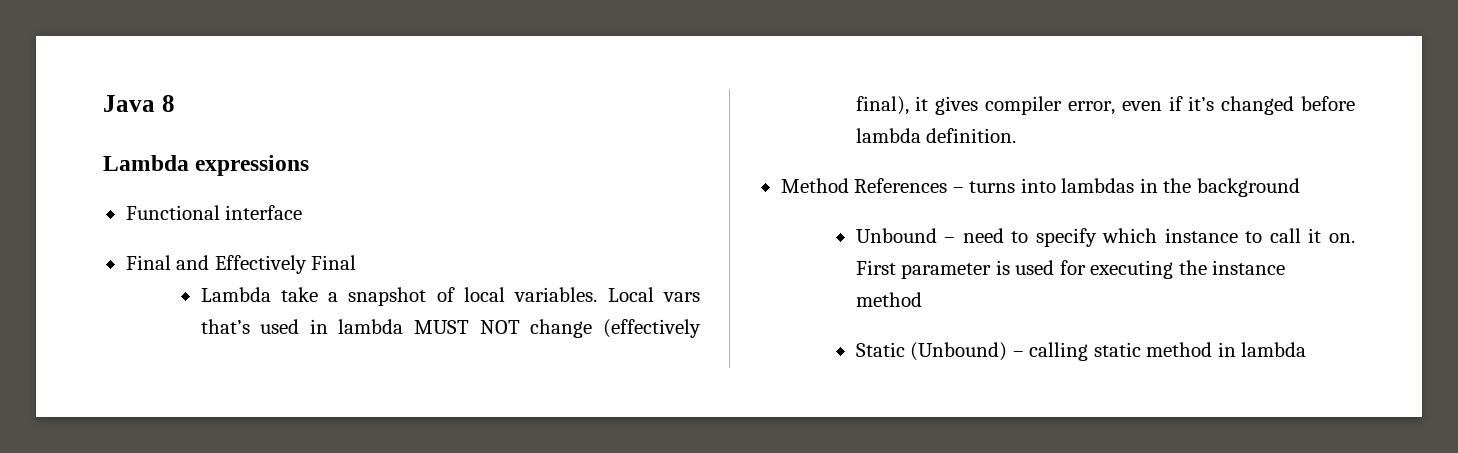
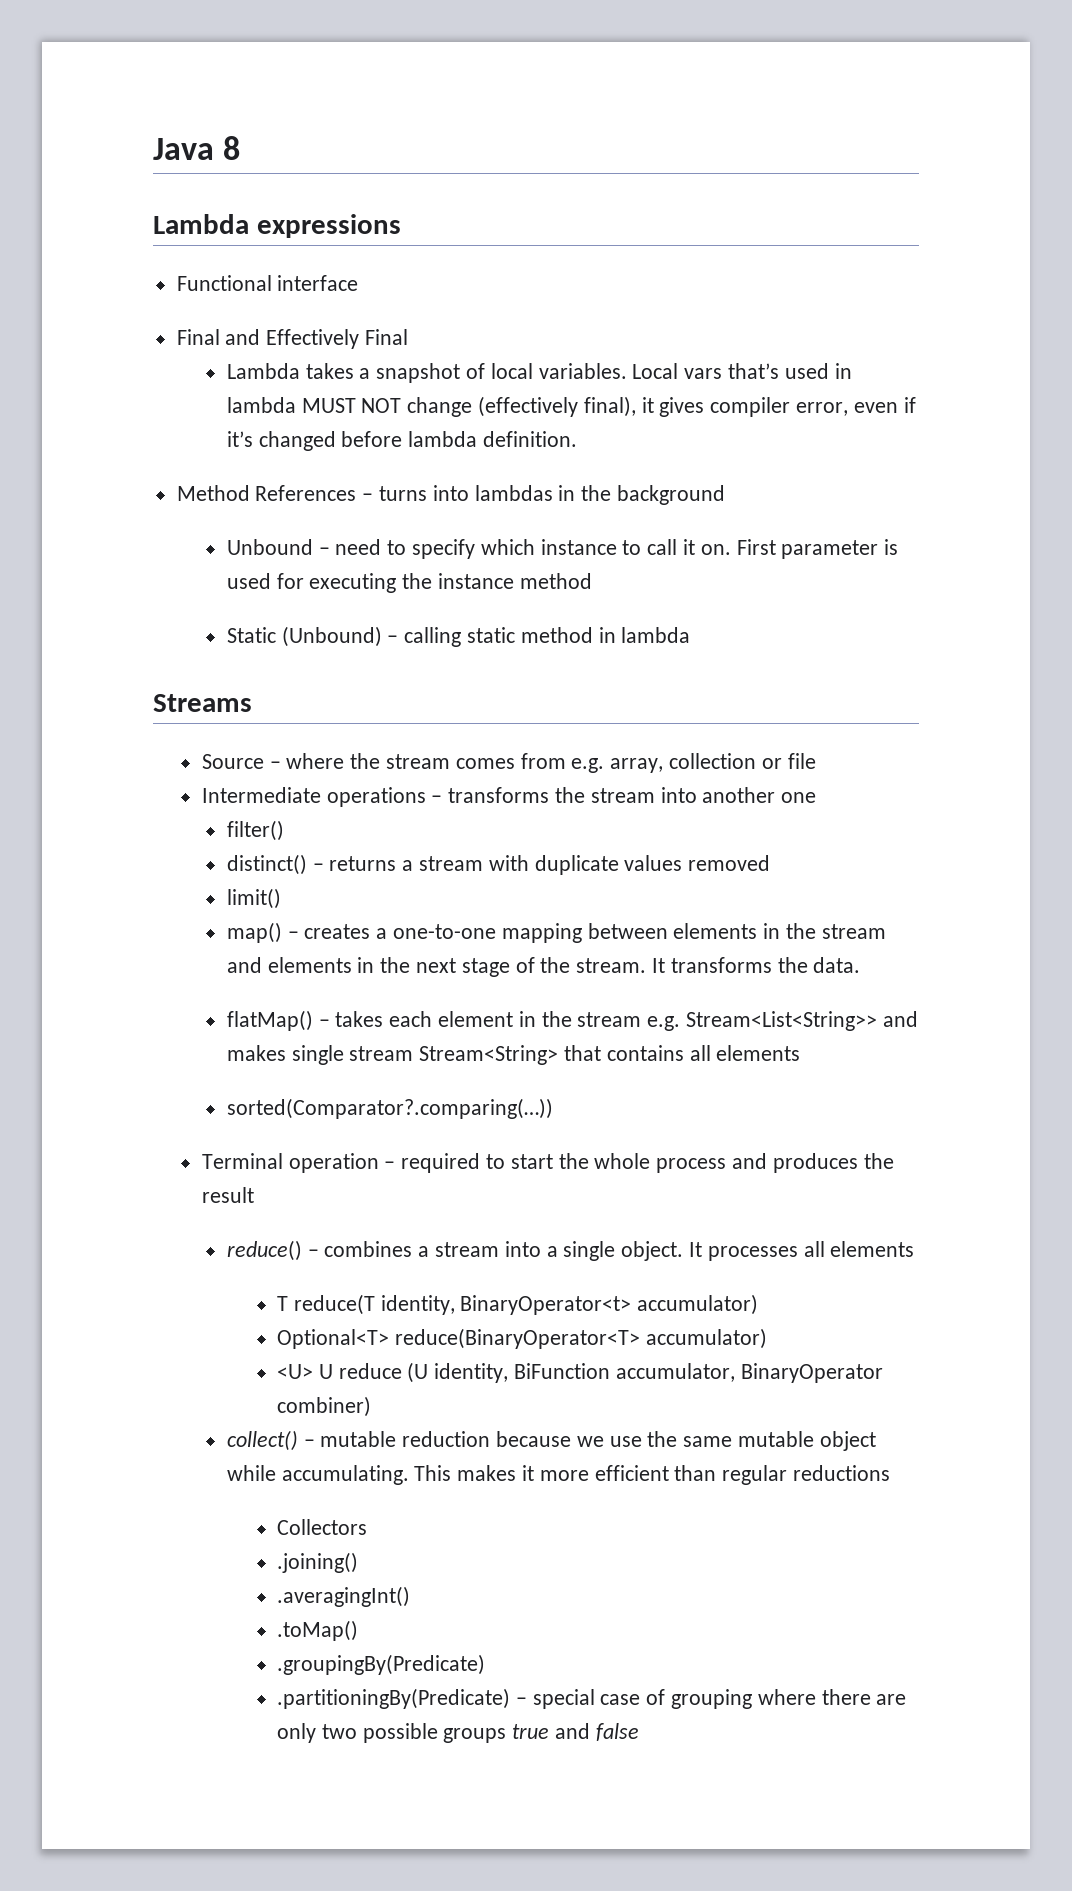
[280,287,318,302] take -> [305,363,354,379] takes
(1307, 349) none -> [153,694,252,712] [201,753,816,773] [201,787,817,807] [226,820,284,841] [226,854,771,875] [226,888,281,909] [226,922,886,943] [226,957,861,977] [226,1010,918,1031] [226,1045,801,1065] [226,1098,553,1119] [201,1153,894,1173] [201,1187,254,1203] [226,1240,915,1261] [277,1294,759,1315] [277,1328,767,1349] [277,1362,883,1383] [277,1396,372,1417] [226,1430,876,1451] [226,1465,891,1485] [277,1519,368,1535] [277,1552,359,1573] [277,1586,411,1607] [277,1620,359,1641] [277,1654,486,1675] [277,1688,907,1709] [277,1723,639,1743] // Streams // Source – where the stream comes from e.g. array, collection or file // Intermediate operations – transforms the stream into another one // filter() // distinct() – returns a stream with duplicate values removed // limit() // map() – creates a one-to-one mapping between elements in the stream and elements in the next stage of the stream. It transforms the data. // flatMap() – takes each element in the stream e.g. Stream<List<String>> and makes single stream Stream<String> that contains all elements // sorted(Comparator?.comparing(…)) // Terminal operation – required to start the whole process and produces the result // reduce() – combines a stream into a single object. It processes all elements // T reduce(T identity, BinaryOperator<t> accumulator) // Optional<T> reduce(BinaryOperator<T> accumulator) // <U> U reduce (U identity, BiFunction accumulator, BinaryOperator combiner) // collect() – mutable reduction because we use the same mutable object while accumulating. This makes it more efficient than regular reductions // Collectors // .joining() // .averagingInt() // .toMap() // .groupingBy(Predicate) // .partitioningBy(Predicate) – special case of grouping where there are only two possible groups true and false

